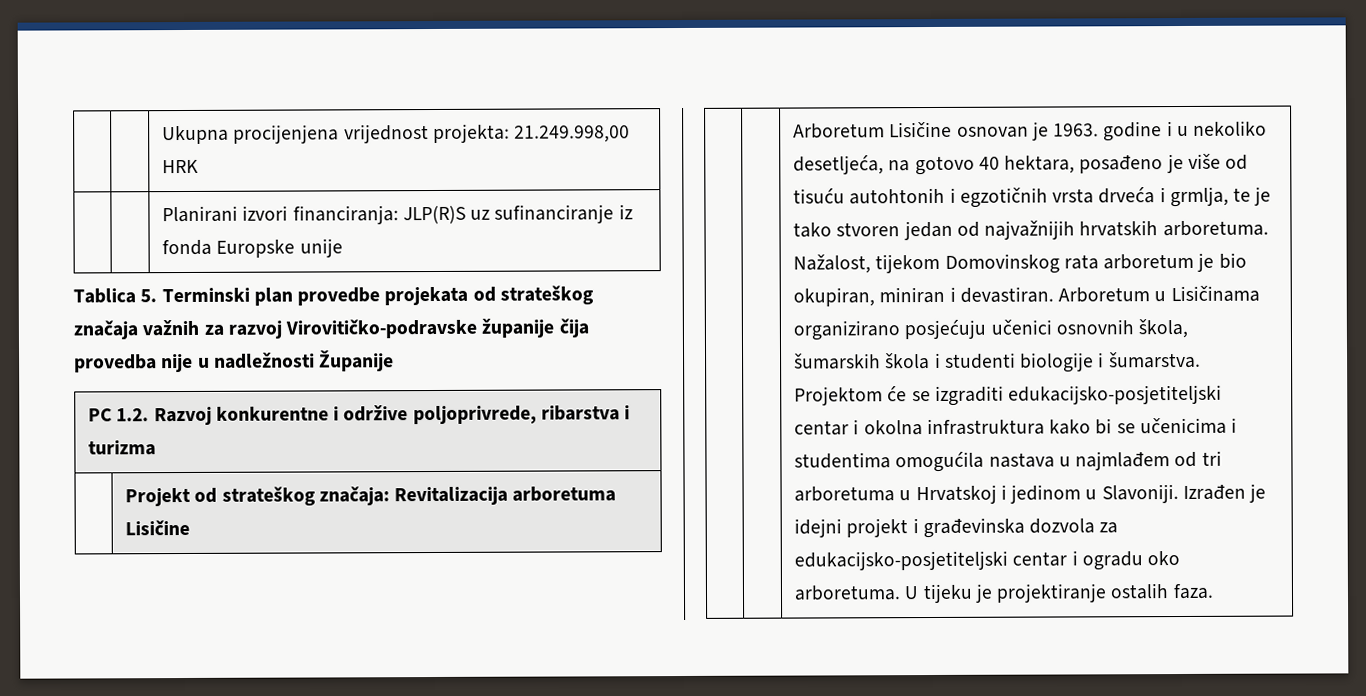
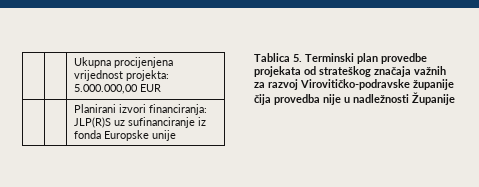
[514,125,631,143] [162,159,200,174] 21.249.998,00 HRK -> [74,84,162,94] 5.000.000,00 EUR
[88,405,631,426] [88,440,157,456] [125,486,617,507] [125,519,191,536] [793,120,1268,142] [793,153,1249,176] [793,186,1272,208] [793,220,1269,241] [793,252,1247,274] [793,285,1260,307] [793,318,1189,341] [794,351,1201,373] [794,384,1223,406] [794,417,1238,436] [794,450,1222,473] [794,483,1267,505] [794,517,1119,539] [794,550,1181,571] [794,583,1214,604] // PC 1.2. Razvoj konkurentne i održive poljoprivrede, ribarstva i turizma // | Projekt od strateškog značaja: Revitalizacija arboretuma Lisičine // | | Arboretum Lisičine osnovan je 1963. godine i u nekoliko desetljeća, na gotovo 40 hektara, posađeno je više od tisuću autohtonih i egzotičnih vrsta drveća i grmlja, te je tako stvoren jedan od najvažnijih hrvatskih arboretuma. Nažalost, tijekom Domovinskog rata arboretum je bio okupiran, miniran i devastiran. Arboretum u Lisičinama organizirano posjećuju učenici osnovnih škola, šumarskih škola i studenti biologije i šumarstva. Projektom će se izgraditi edukacijsko-posjetiteljski centar i okolna infrastruktura kako bi se učenicima i studentima omogućila nastava u najmlađem od tri arboretuma u Hrvatskoj i jedinom u Slavoniji. Izrađen je idejni projekt i građevinska dozvola za edukacijsko-posjetiteljski centar i ogradu oko arboretuma. U tijeku je projektiranje ostalih faza. -> (455, 98) none

